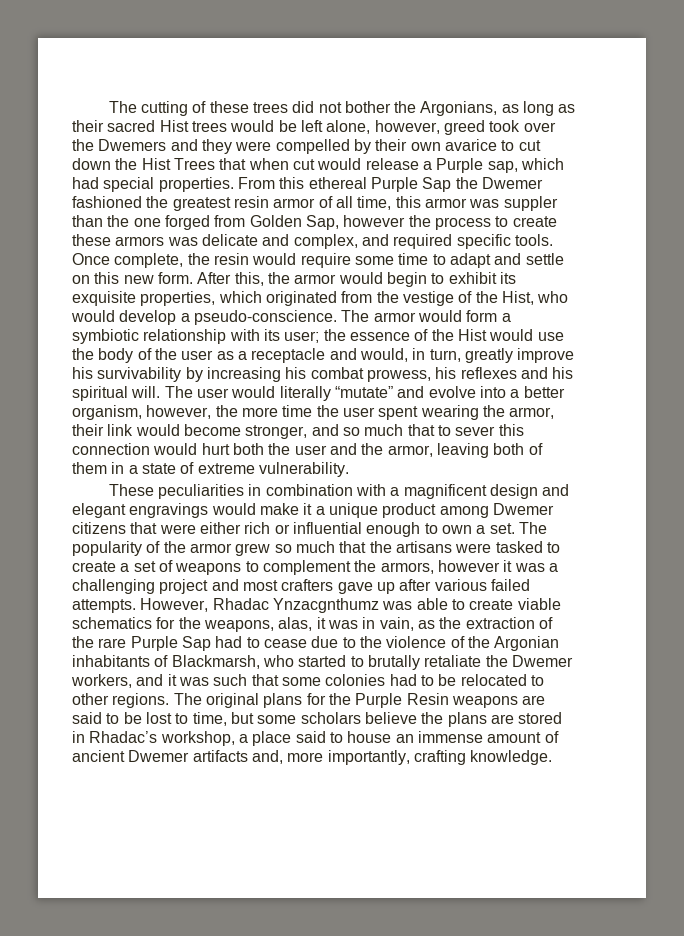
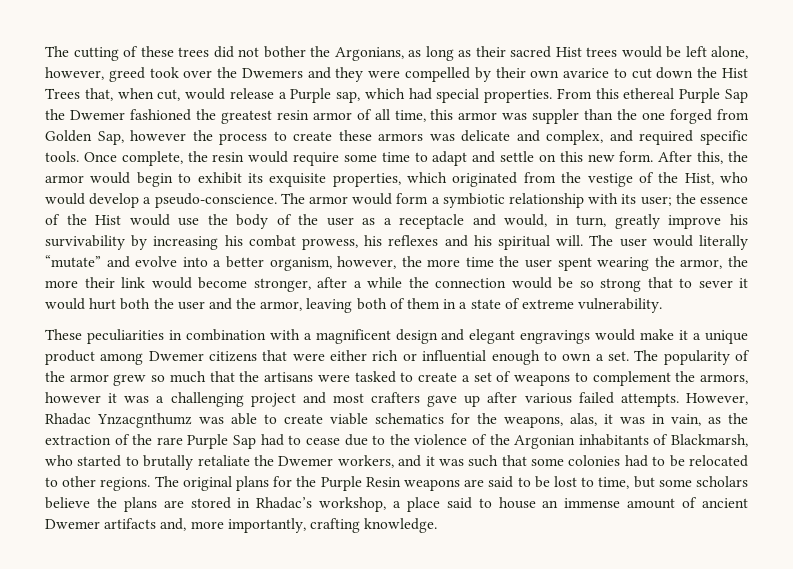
[219,158,315,170] that when cut -> [84,88,181,101] that, when cut,
(555, 413) none -> [728,256,748,267] [45,280,78,288] the more
[311,424,404,436] and so much -> [317,277,641,292] after a while the connection would be so strong
[498,424,524,436] [72,443,150,455] this connection -> [739,278,748,288] it

